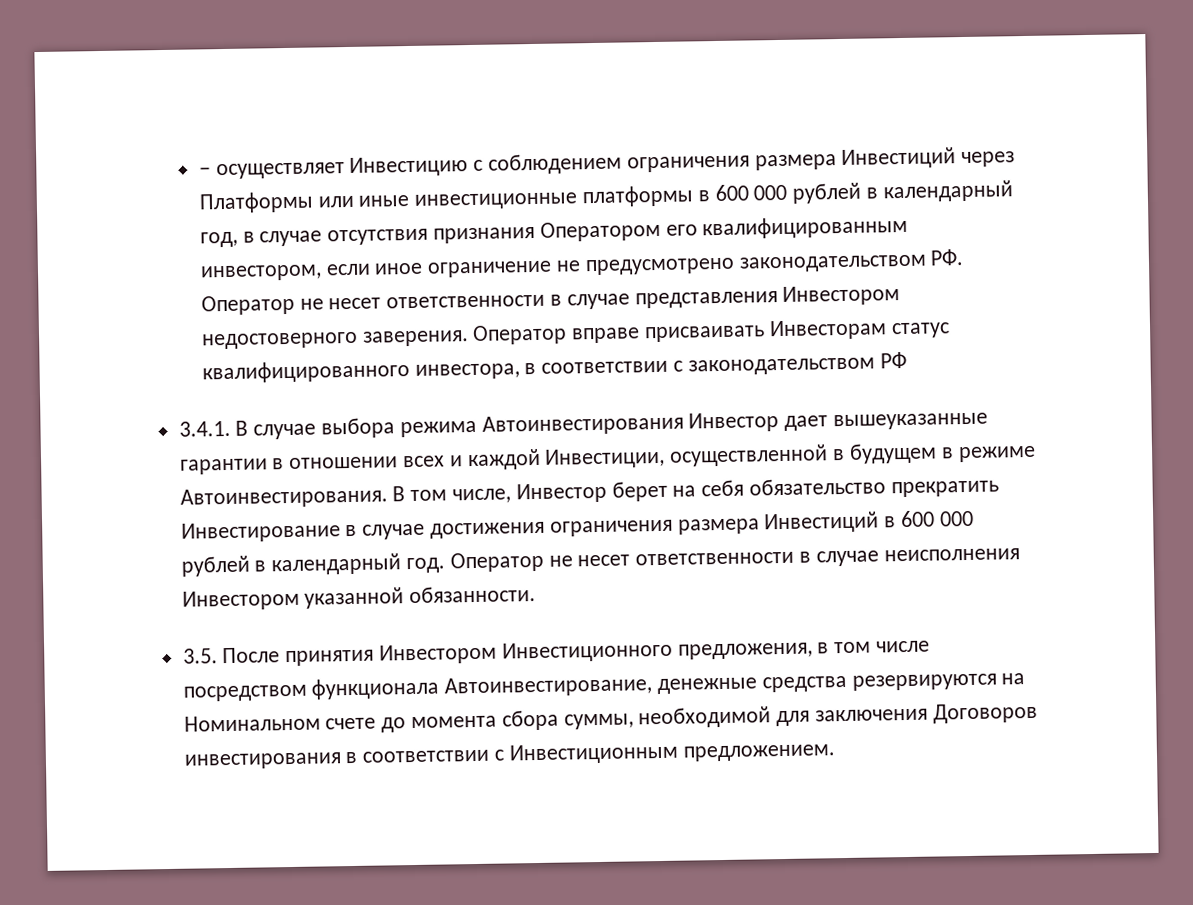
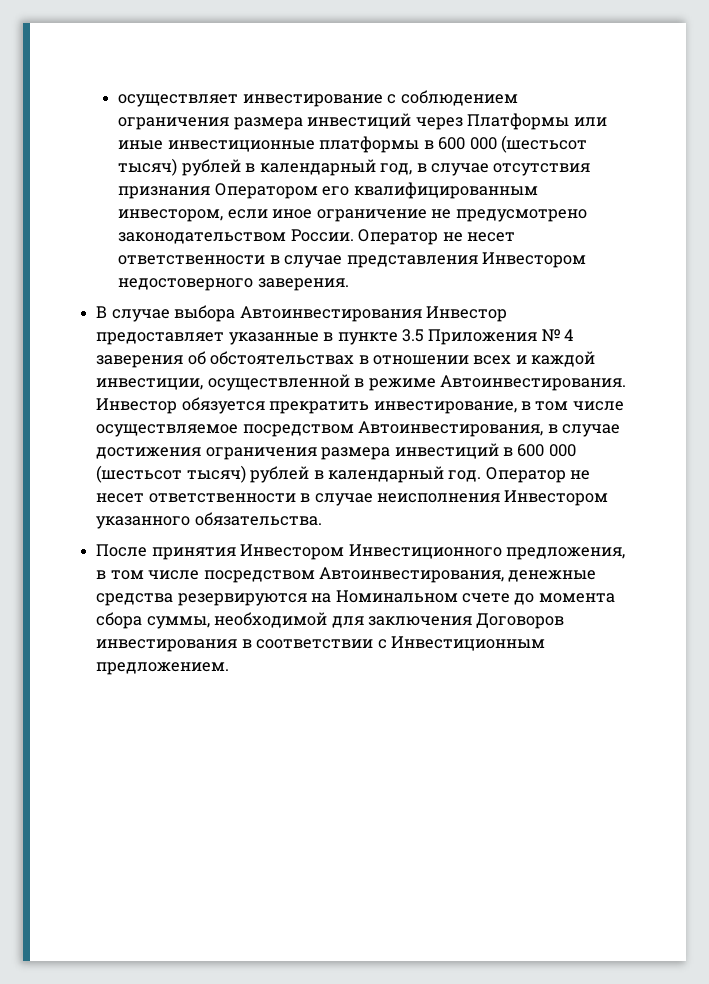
[198,156,469,180] − осуществляет Инвестицию -> [118,94,383,107] осуществляет инвестирование
[841,147,957,169] Инвестиций -> [307,113,412,129] инвестиций
(788, 192) none -> [500,135,587,153] [118,158,178,176] (шестьсот тысяч)
[930,249,965,266] РФ. -> [290,229,354,242] России.
[472,319,950,345] [201,351,907,384] [178,420,231,437] Оператор вправе присваивать Инвесторам статус квалифицированного инвестора, в соответствии с законодательством РФ // 3.4.1. -> (349, 284) //
[399,420,477,438] режима -> (236, 313) none
[784,412,989,431] [179,458,268,475] дает вышеуказанные гарантии -> [96,329,575,345] [96,351,355,368] предоставляет указанные в пункте 3.5 Приложения № 4 заверения об обстоятельствах
[544,447,666,469] Инвестиции, -> [96,378,204,390] инвестиции,
[848,442,1036,464] [179,477,999,509] [180,521,341,543] будущем в режиме Автоинвестирования. В том числе, Инвестор берет на себя обязательство прекратить Инвестирование -> [368,375,626,391] [96,397,624,414] [96,421,544,437] режиме Автоинвестирования. Инвестор обязуется прекратить инвестирование, в том числе осуществляемое посредством Автоинвестирования,
[764,510,974,534] Инвестиций в 600 000 -> [394,443,576,459] [96,465,246,483] инвестиций в 600 000 (шестьсот тысяч)
[304,584,537,609] [182,648,218,664] указанной обязанности. // 3.5. -> [96,512,322,529] указанного обязательства. //
[311,675,653,700] функционала Автоинвестирование, -> [318,567,504,583] Автоинвестирования,

